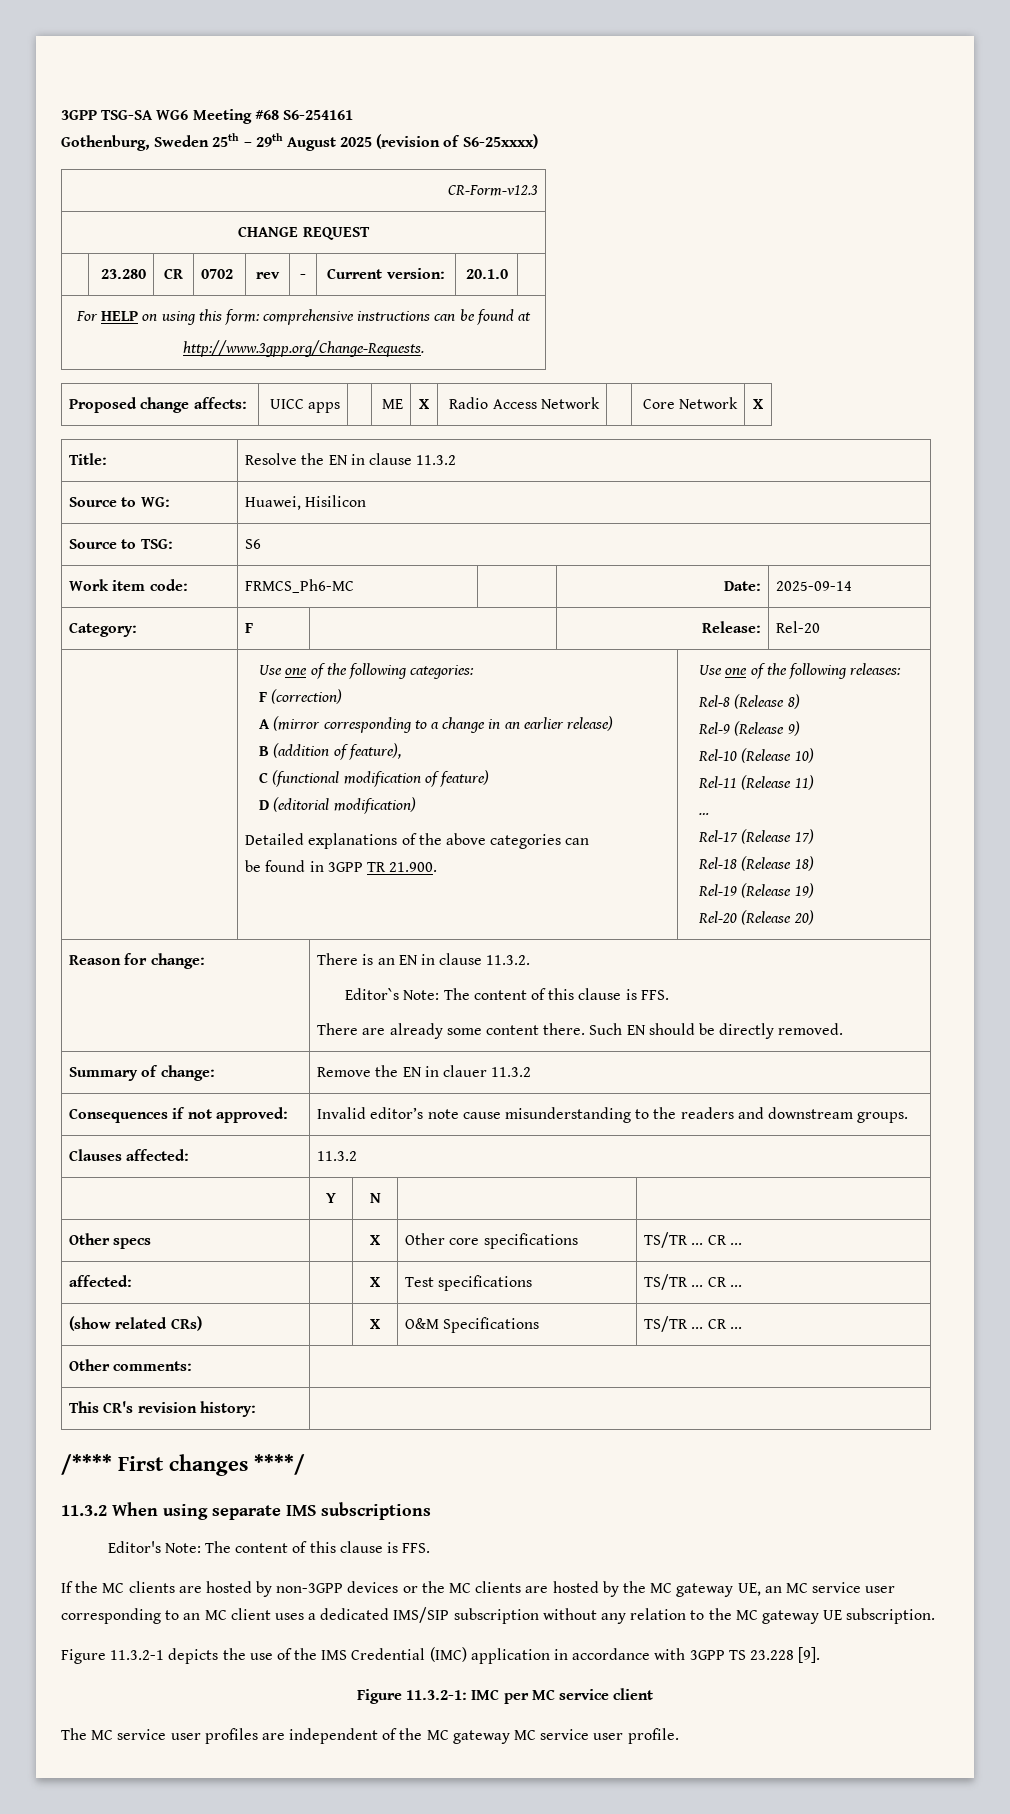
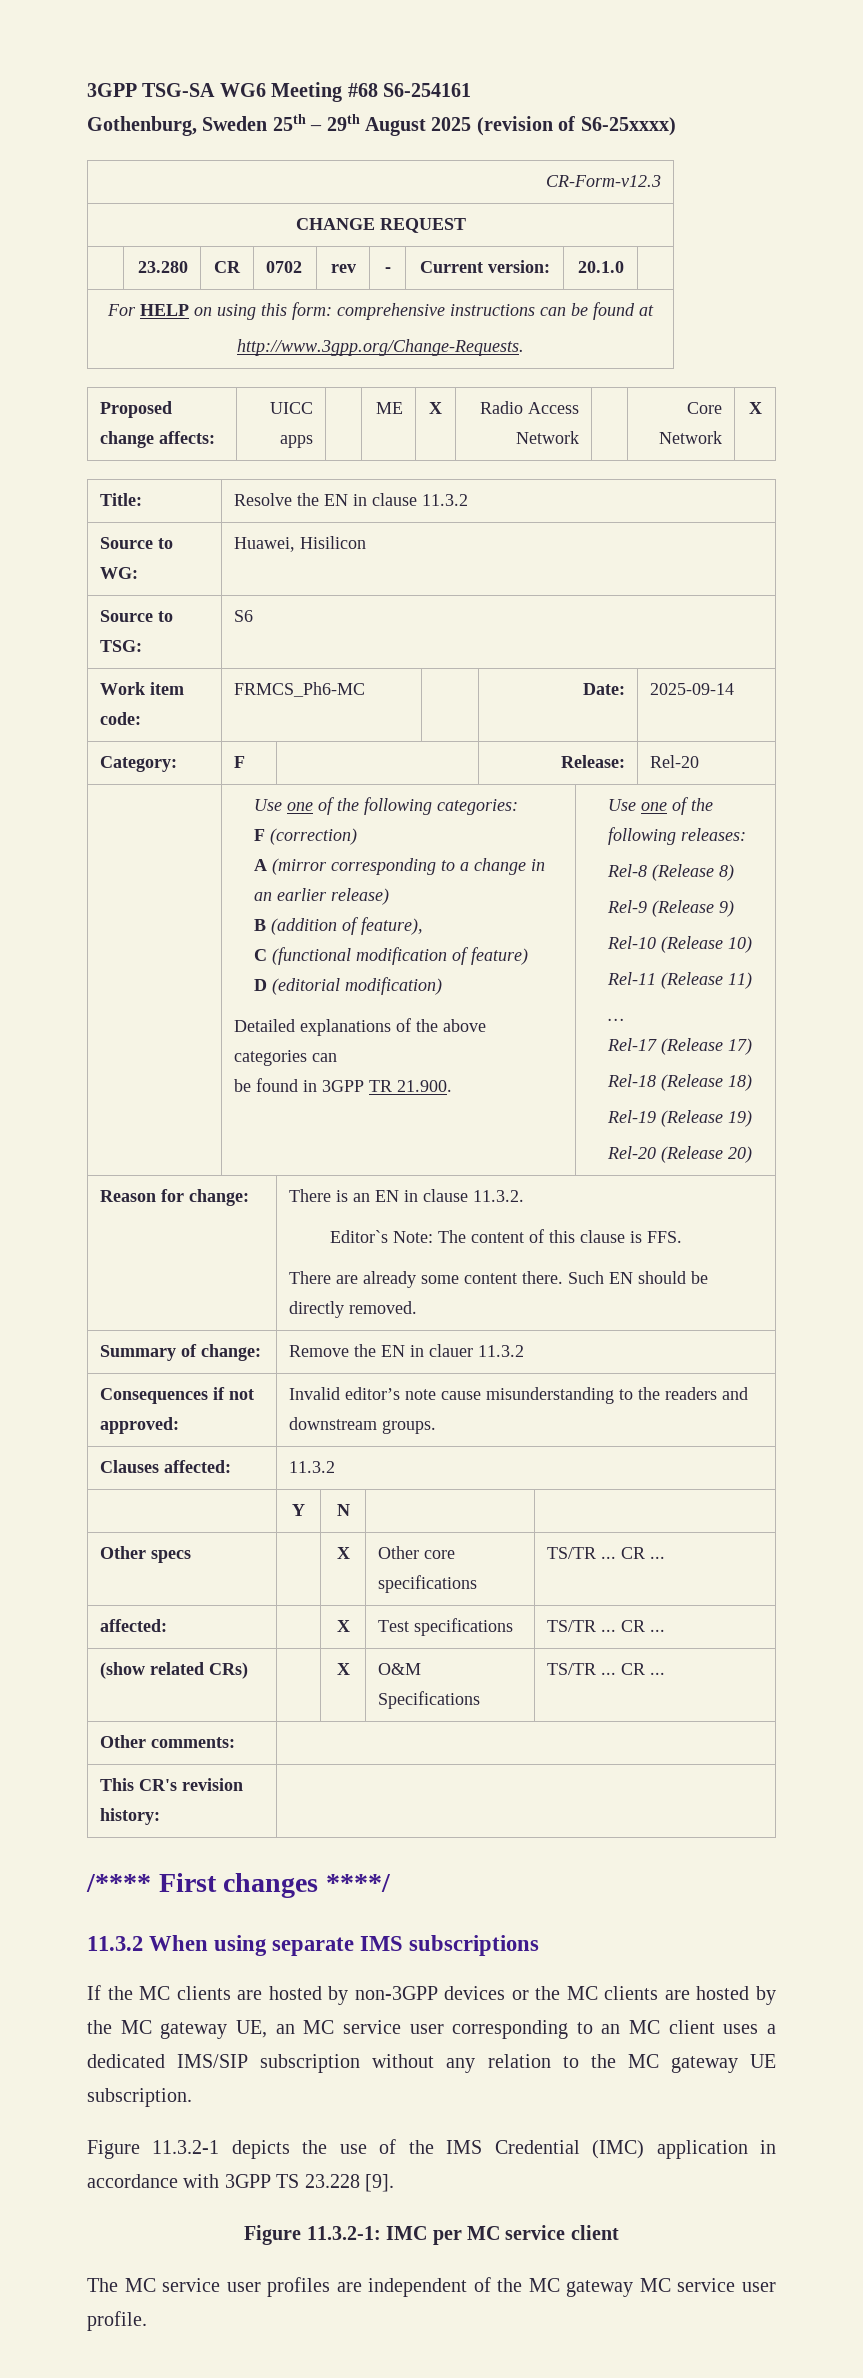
[107,1541,431,1553] // Editor's Note: The content of this clause is FFS. -> (540, 1945) none

